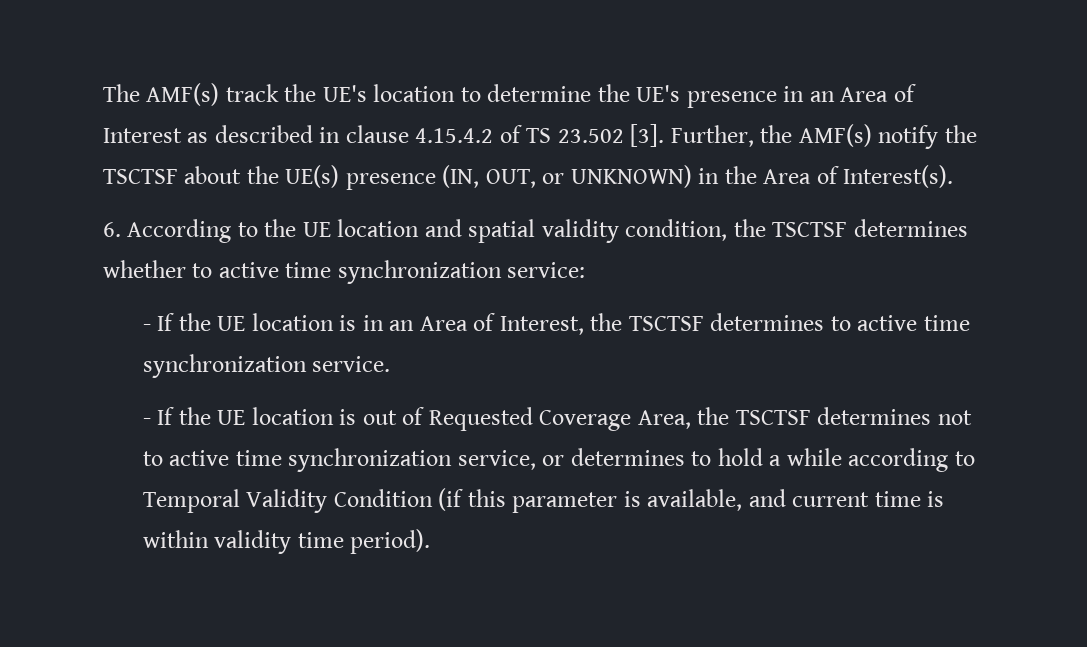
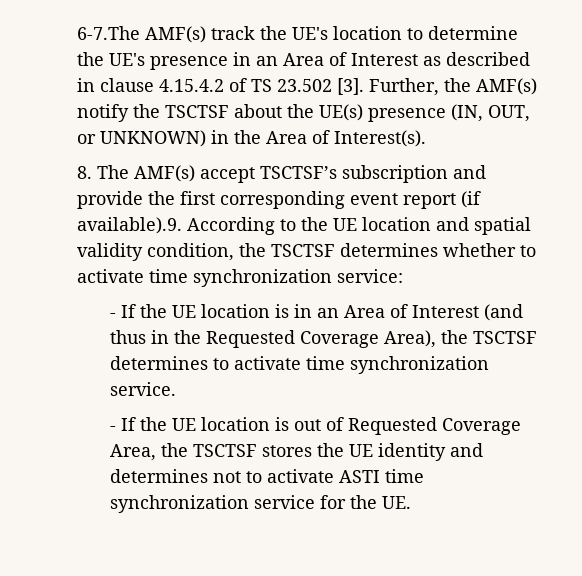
[102,84,140,102] The -> [76,26,140,40] 6-7.The
[102,222,121,237] 6. -> [76,165,486,183] [76,191,481,209] [76,217,182,234] 8. The AMF(s) accept TSCTSF’s subscription and provide the first corresponding event report (if available).9.
[218,262,279,278] active -> [76,269,144,283] activate
[499,316,584,335] Interest, -> [412,304,524,321] [110,330,437,348] Interest (and thus in the Requested Coverage Area),
[857,315,918,331] active -> [234,356,302,370] activate
[817,407,972,425] [142,448,975,472] [142,488,945,513] [142,529,431,554] determines not to active time synchronization service, or determines to hold a while according to Temporal Validity Condition (if this parameter is available, and current time is within validity time period). -> [262,443,484,461] [110,469,425,483] [110,495,412,513] stores the UE identity and determines not to activate ASTI time synchronization service for the UE.

